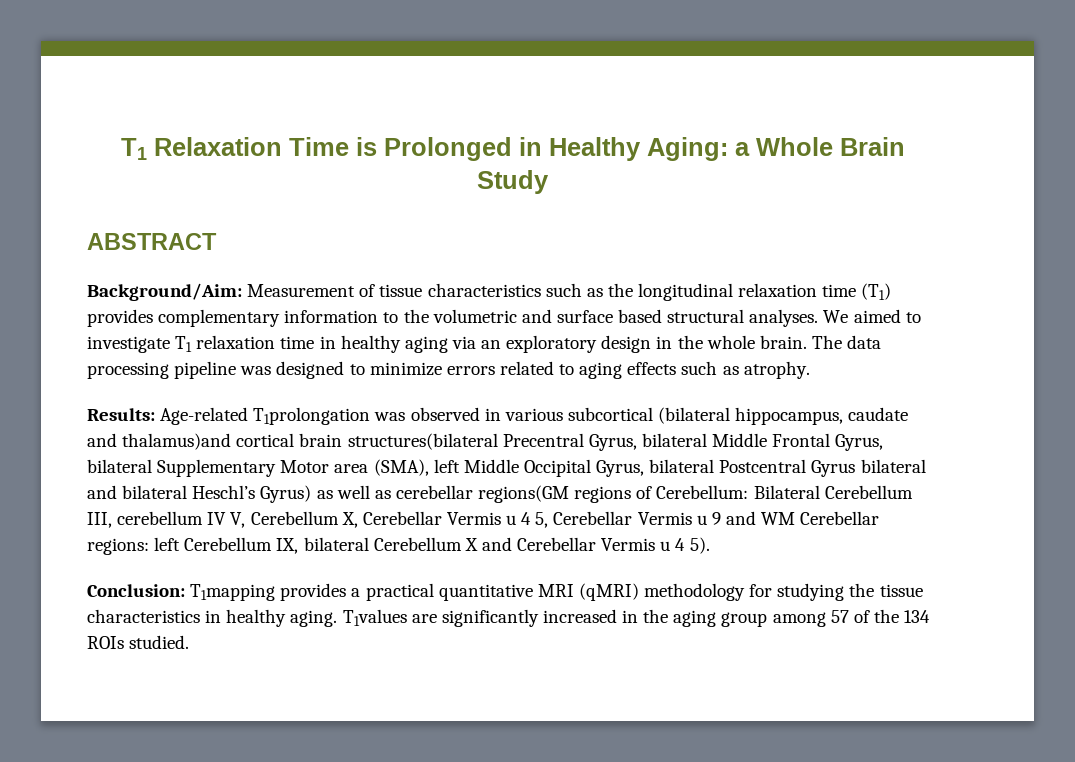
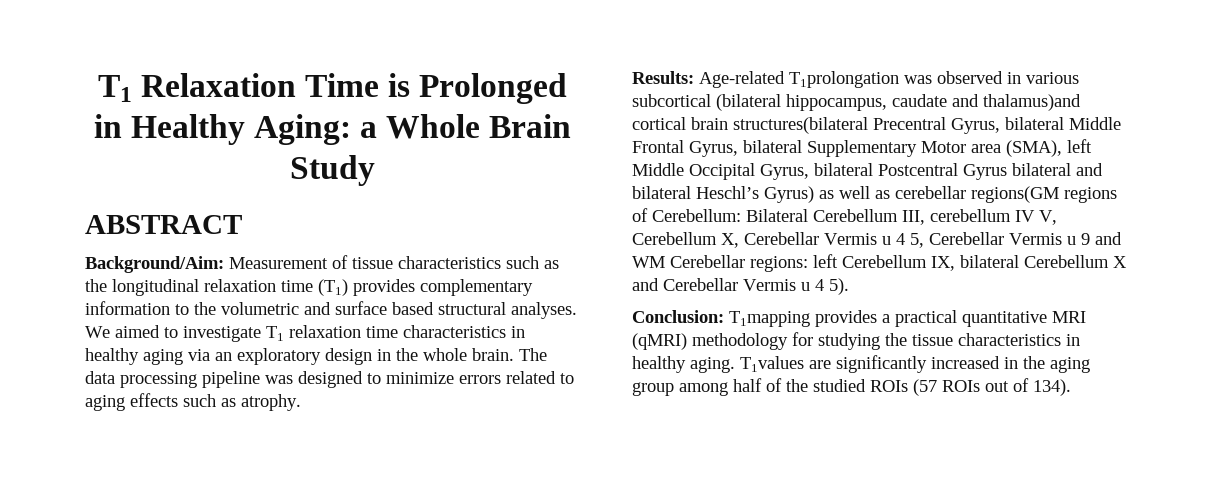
(315, 342) none -> [403,325,506,338] characteristics
[830,610,849,623] 57 -> [733,378,762,392] half
[904,610,931,623] [87,635,190,649] 134 ROIs studied. -> [813,378,1071,396] studied ROIs (57 ROIs out of 134).

